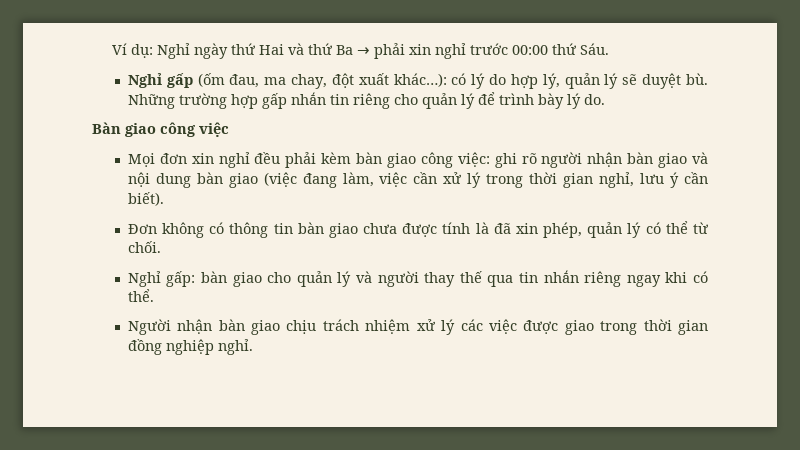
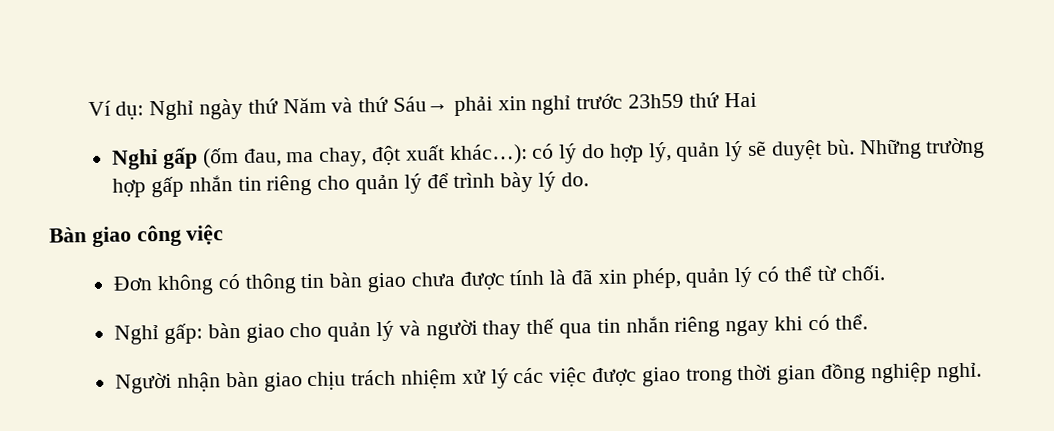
[258,44,284,55] Hai -> [282,97,327,114] Năm
[335,45,370,55] Ba → -> [393,96,450,112] Sáu→
[511,43,609,55] 00:00 thứ Sáu. -> [628,92,757,109] 23h59 thứ Hai
[127,152,709,168] [127,172,708,188] [127,192,164,206] // Mọi đơn xin nghỉ đều phải kèm bàn giao công việc: ghi rõ người nhận bàn giao và nội dung bàn giao (việc đang làm, việc cần xử lý trong thời gian nghỉ, lưu ý cần biết). -> (225, 234) none

